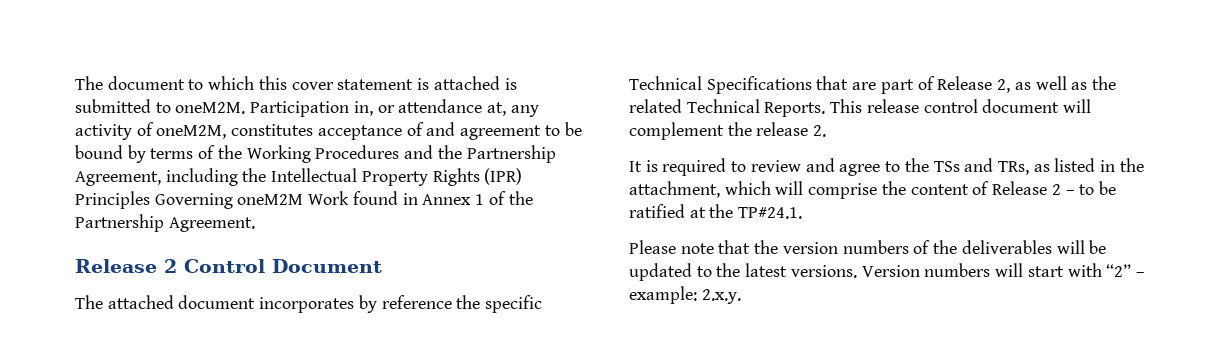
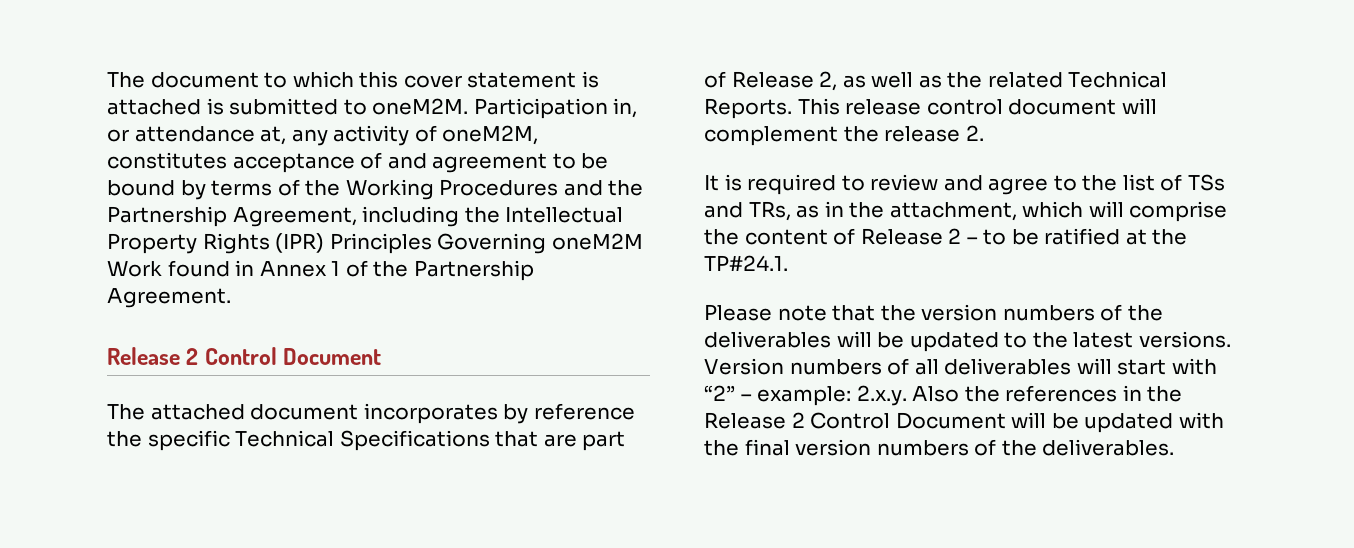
(929, 165) none -> [1122,174,1183,191] list of
[1054,158,1096,172] listed -> (820, 211) none
(991, 270) none -> [887,358,1072,375] of all deliverables
(741, 296) none -> [912,385,1183,402] [704,412,1224,433] [704,439,1175,456] Also the references in the Release 2 Control Document will be updated with the final version numbers of the deliverables.

